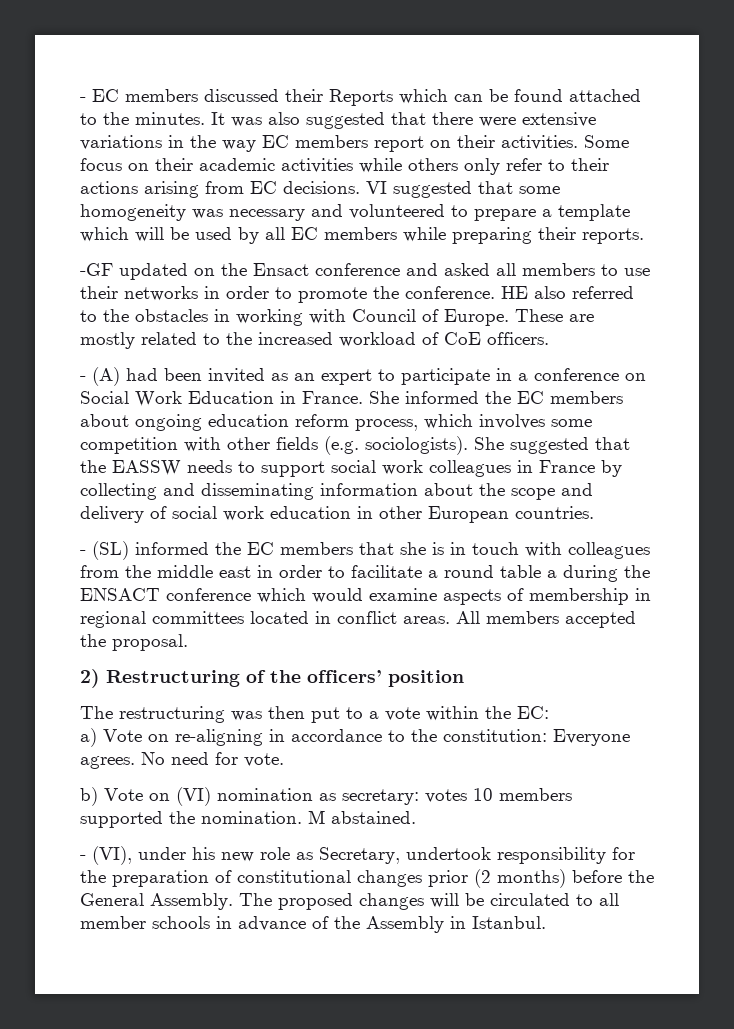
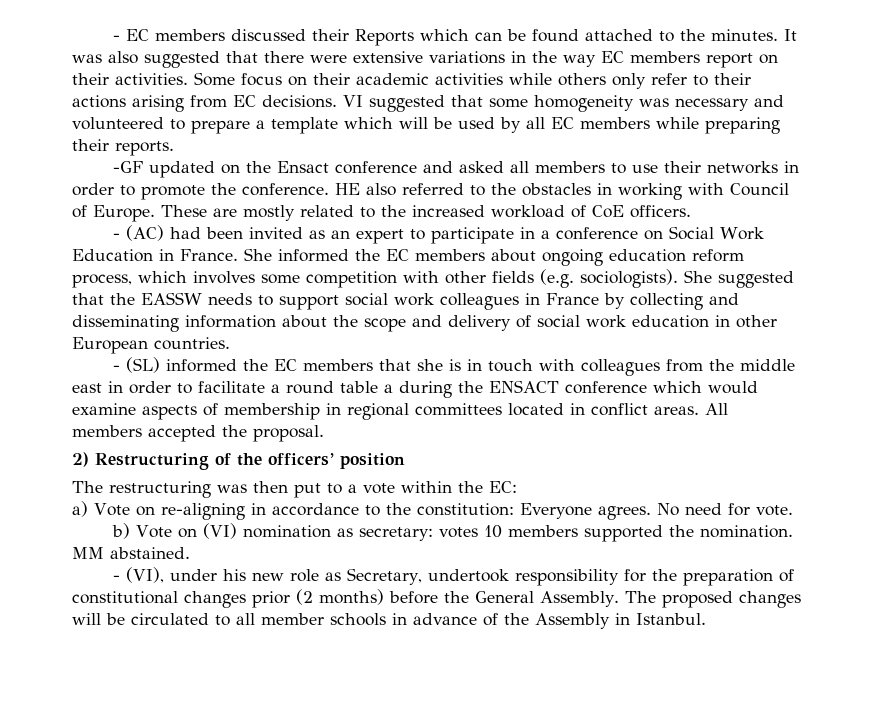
[92,367,120,386] (A) -> [126,225,165,241] (AC)
[308,810,325,824] M -> [72,547,104,559] MM

